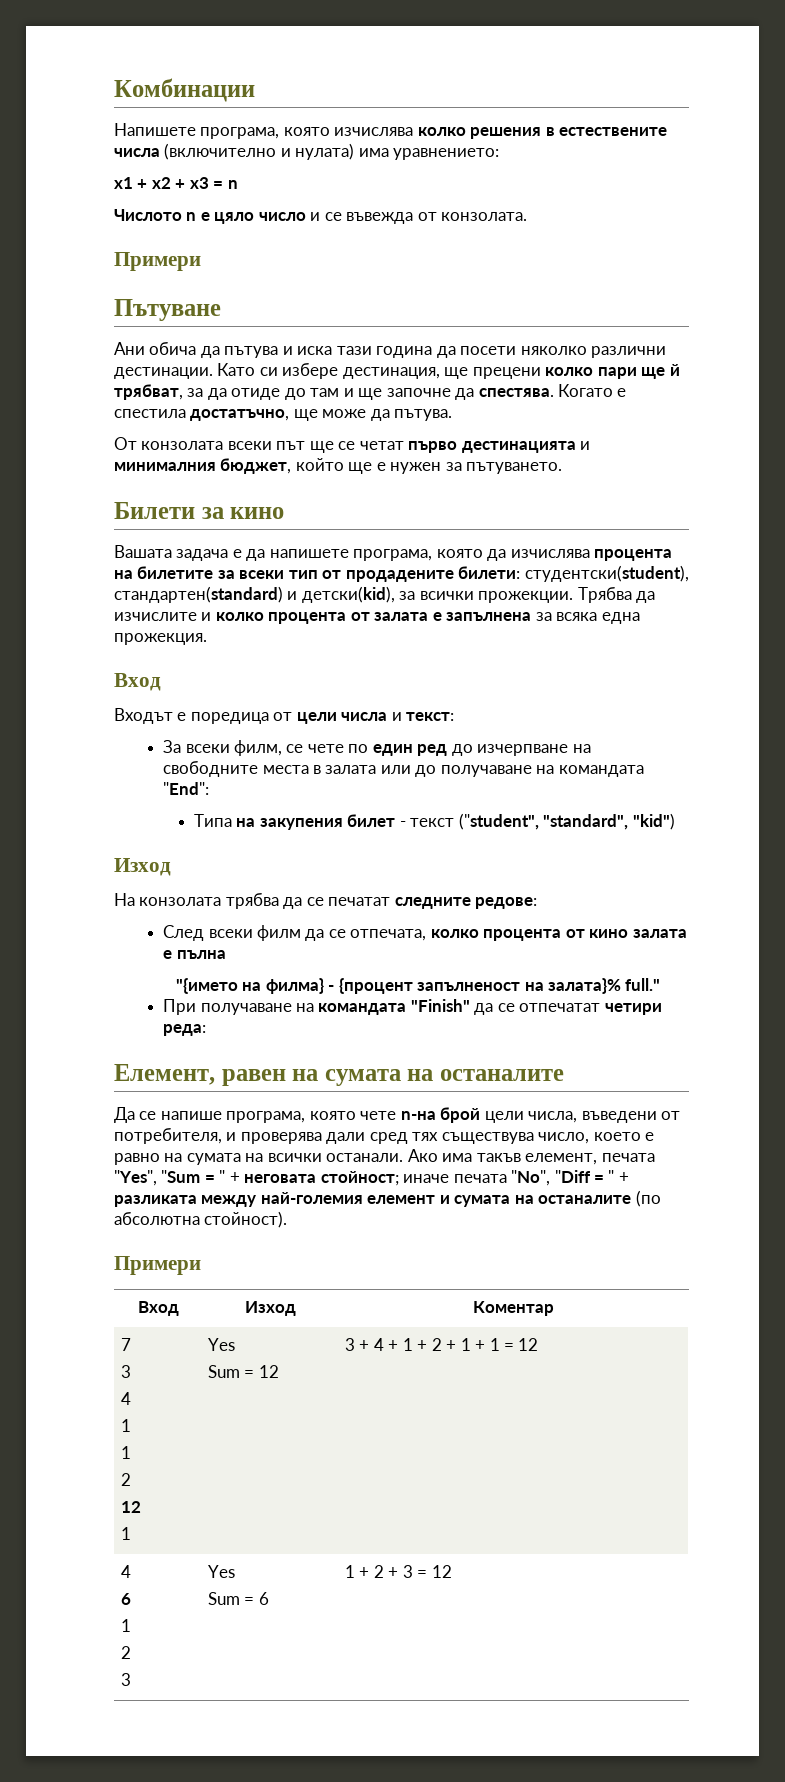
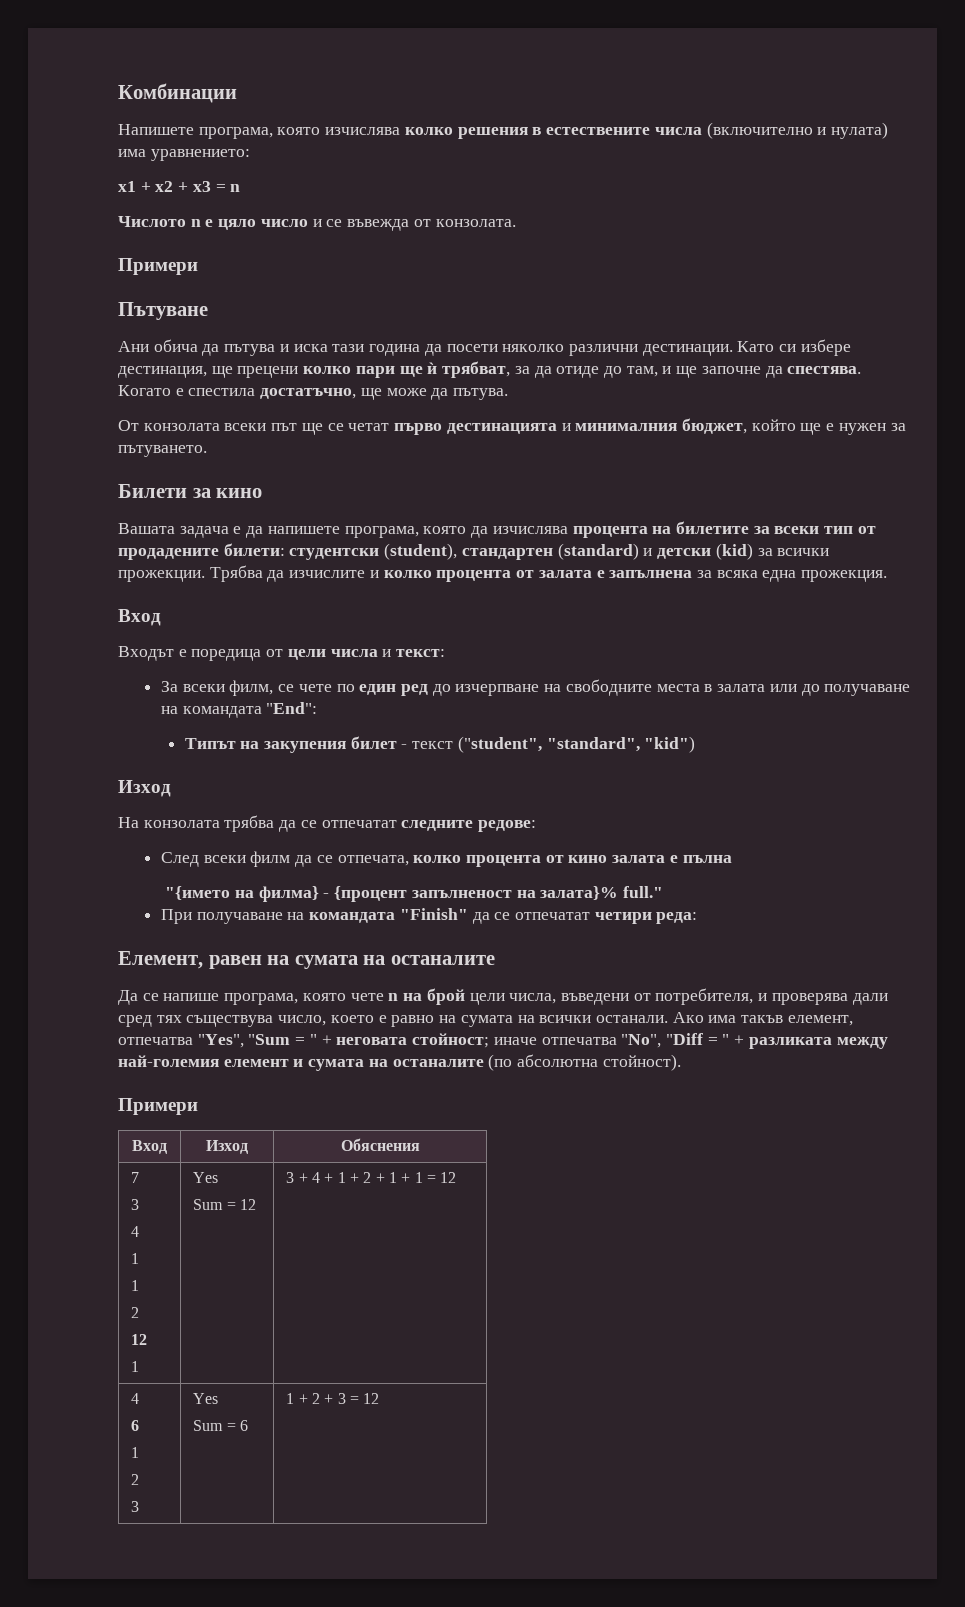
[669,364,680,376] й -> [427,362,438,374] ѝ
[310,388,340,397] там -> [626,366,658,377] там,
[524,565,689,582] [114,586,395,603] студентски(student), стандартен(standard) и детски(kid), -> [289,543,753,560] студентски (student), стандартен (standard) и детски (kid)
[193,814,232,827] Типа -> [184,738,236,749] Типът
[328,897,391,906] печатат -> [321,820,397,828] отпечатат
[400,1111,436,1120] n-на -> [388,993,423,1001] n на
[601,1153,655,1162] печата -> [118,1037,193,1045] отпечатва
[453,1174,507,1183] печата -> [541,1037,617,1045] отпечатва
[473,1301,554,1316] Коментар -> [340,1138,420,1151] Обяснения

